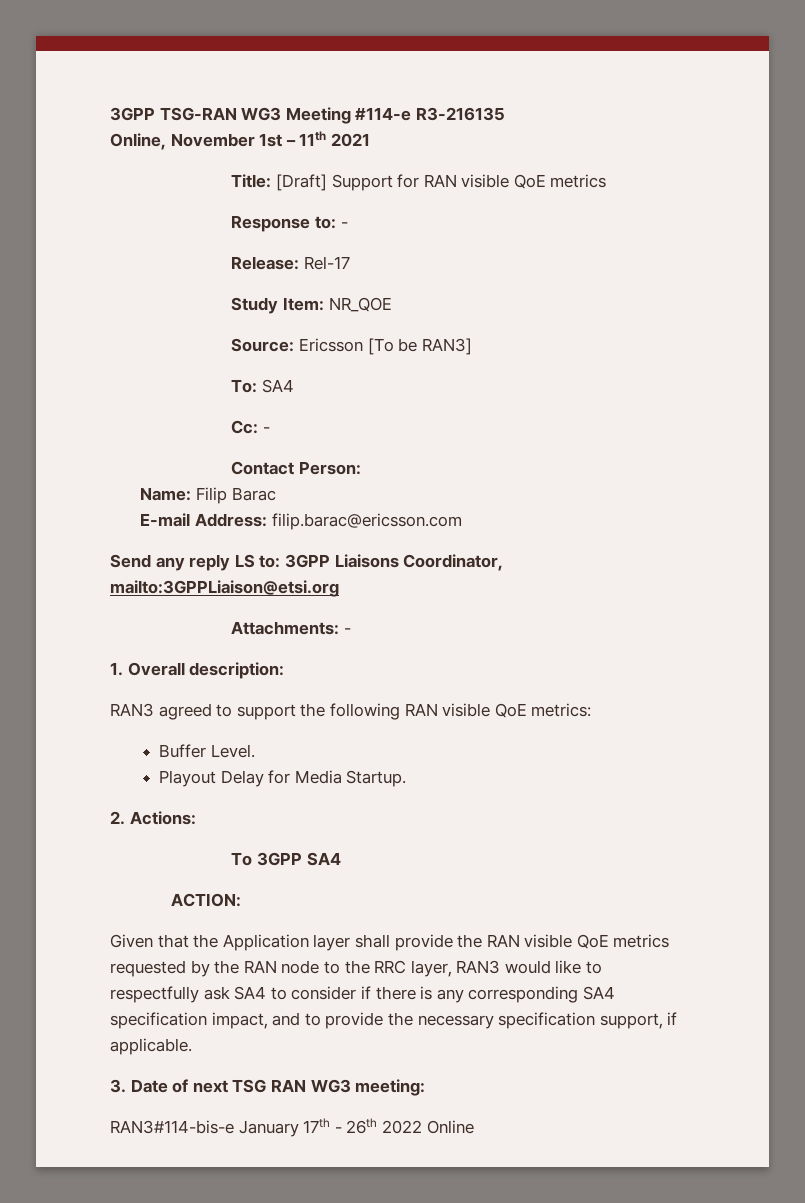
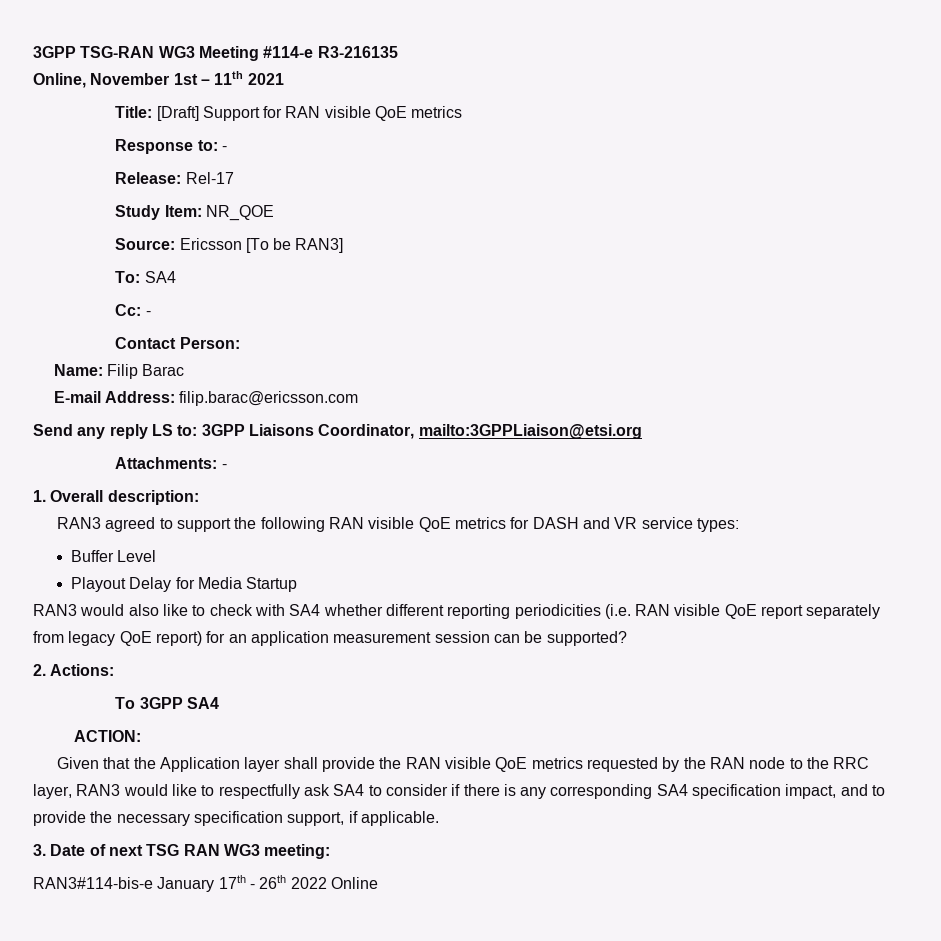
[531,703,592,717] metrics: -> [454,517,739,532] metrics for DASH and VR service types:
[210,744,255,758] Level. -> [117,550,157,562] Level
[346,770,407,787] Startup. -> [246,577,298,592] [33,604,881,619] [33,631,627,646] Startup // RAN3 would also like to check with SA4 whether different reporting periodicities (i.e. RAN visible QoE report separately from legacy QoE report) for an application measurement session can be supported?

